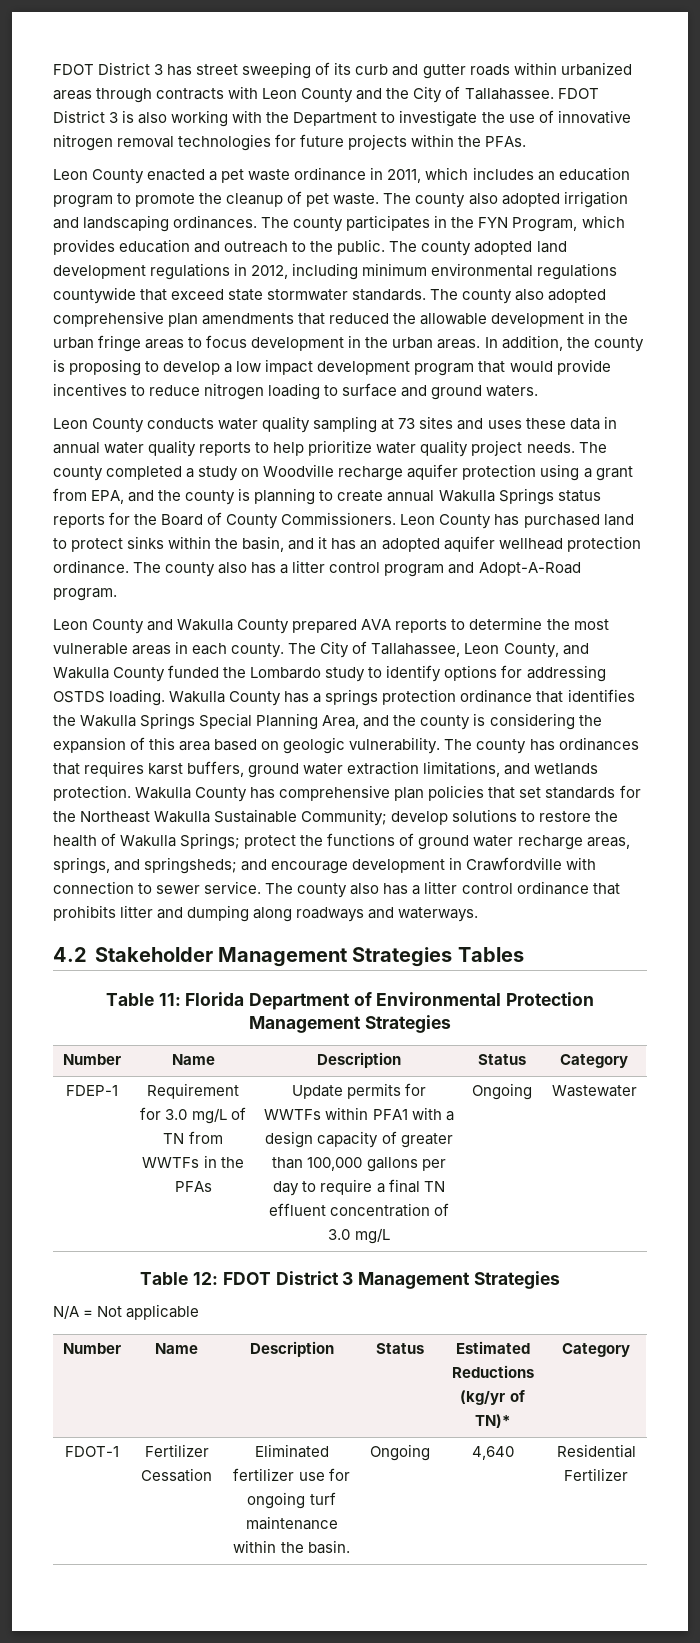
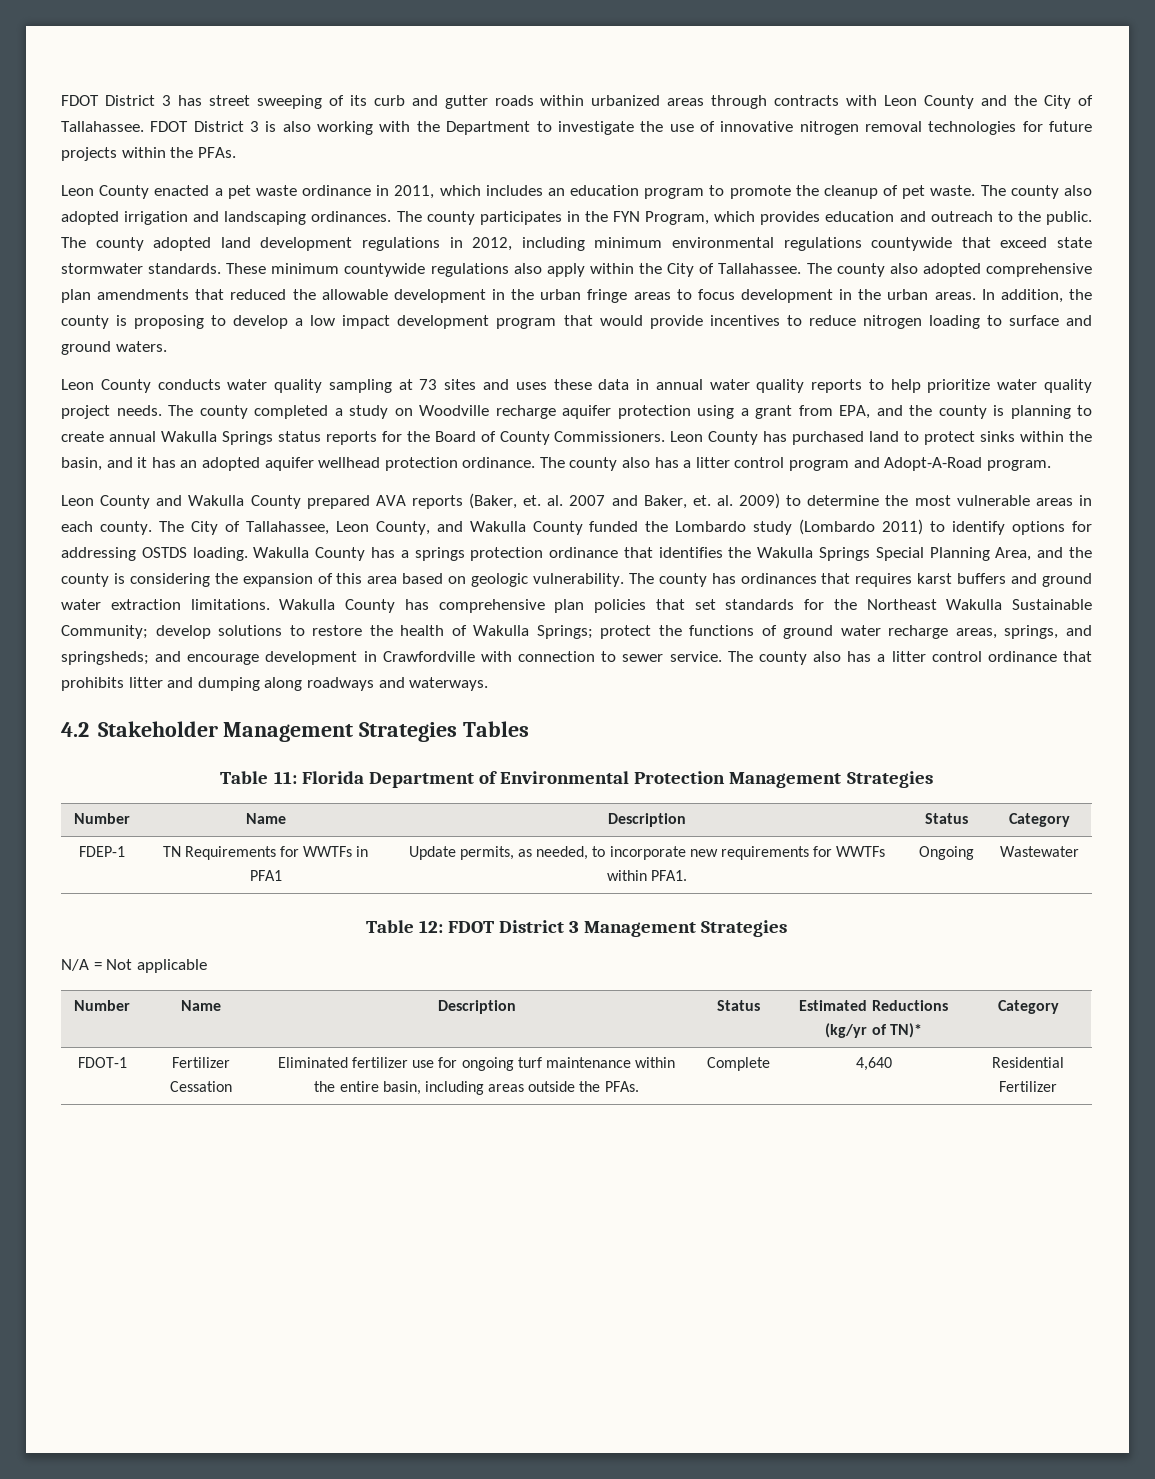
(427, 295) none -> [226,263,802,277] These minimum countywide regulations also apply within the City of Tallahassee.
(448, 626) none -> [469,493,781,509] (Baker, et. al. 2007 and Baker, et. al. 2009)
(366, 674) none -> [799,519,924,535] (Lombardo 2011)
[187,761,245,777] buffers, -> [957,573,1038,584] buffers and
[423,761,599,777] [53,785,131,801] limitations, and wetlands protection. -> [190,599,270,610] limitations.
[147,1083,239,1099] [140,1107,246,1124] [163,1131,223,1144] [142,1155,244,1168] [174,1181,212,1192] [291,1083,427,1099] [264,1107,454,1121] [265,1131,453,1148] [272,1157,446,1172] [273,1179,445,1196] [268,1203,450,1217] [328,1228,390,1244] Requirement for 3.0 mg/L of TN from WWTFs in the PFAs | Update permits for WWTFs within PFA1 with a design capacity of greater than 100,000 gallons per day to require a final TN effluent concentration of 3.0 mg/L -> [162,846,369,860] [249,870,282,881] [408,846,886,860] [606,870,688,881] TN Requirements for WWTFs in PFA1 | Update permits, as needed, to incorporate new requirements for WWTFs within PFA1.
[307,1540,350,1554] [370,1444,430,1461] basin. | Ongoing -> [339,1081,639,1095] [706,1057,770,1071] entire basin, including areas outside the PFAs. | Complete

